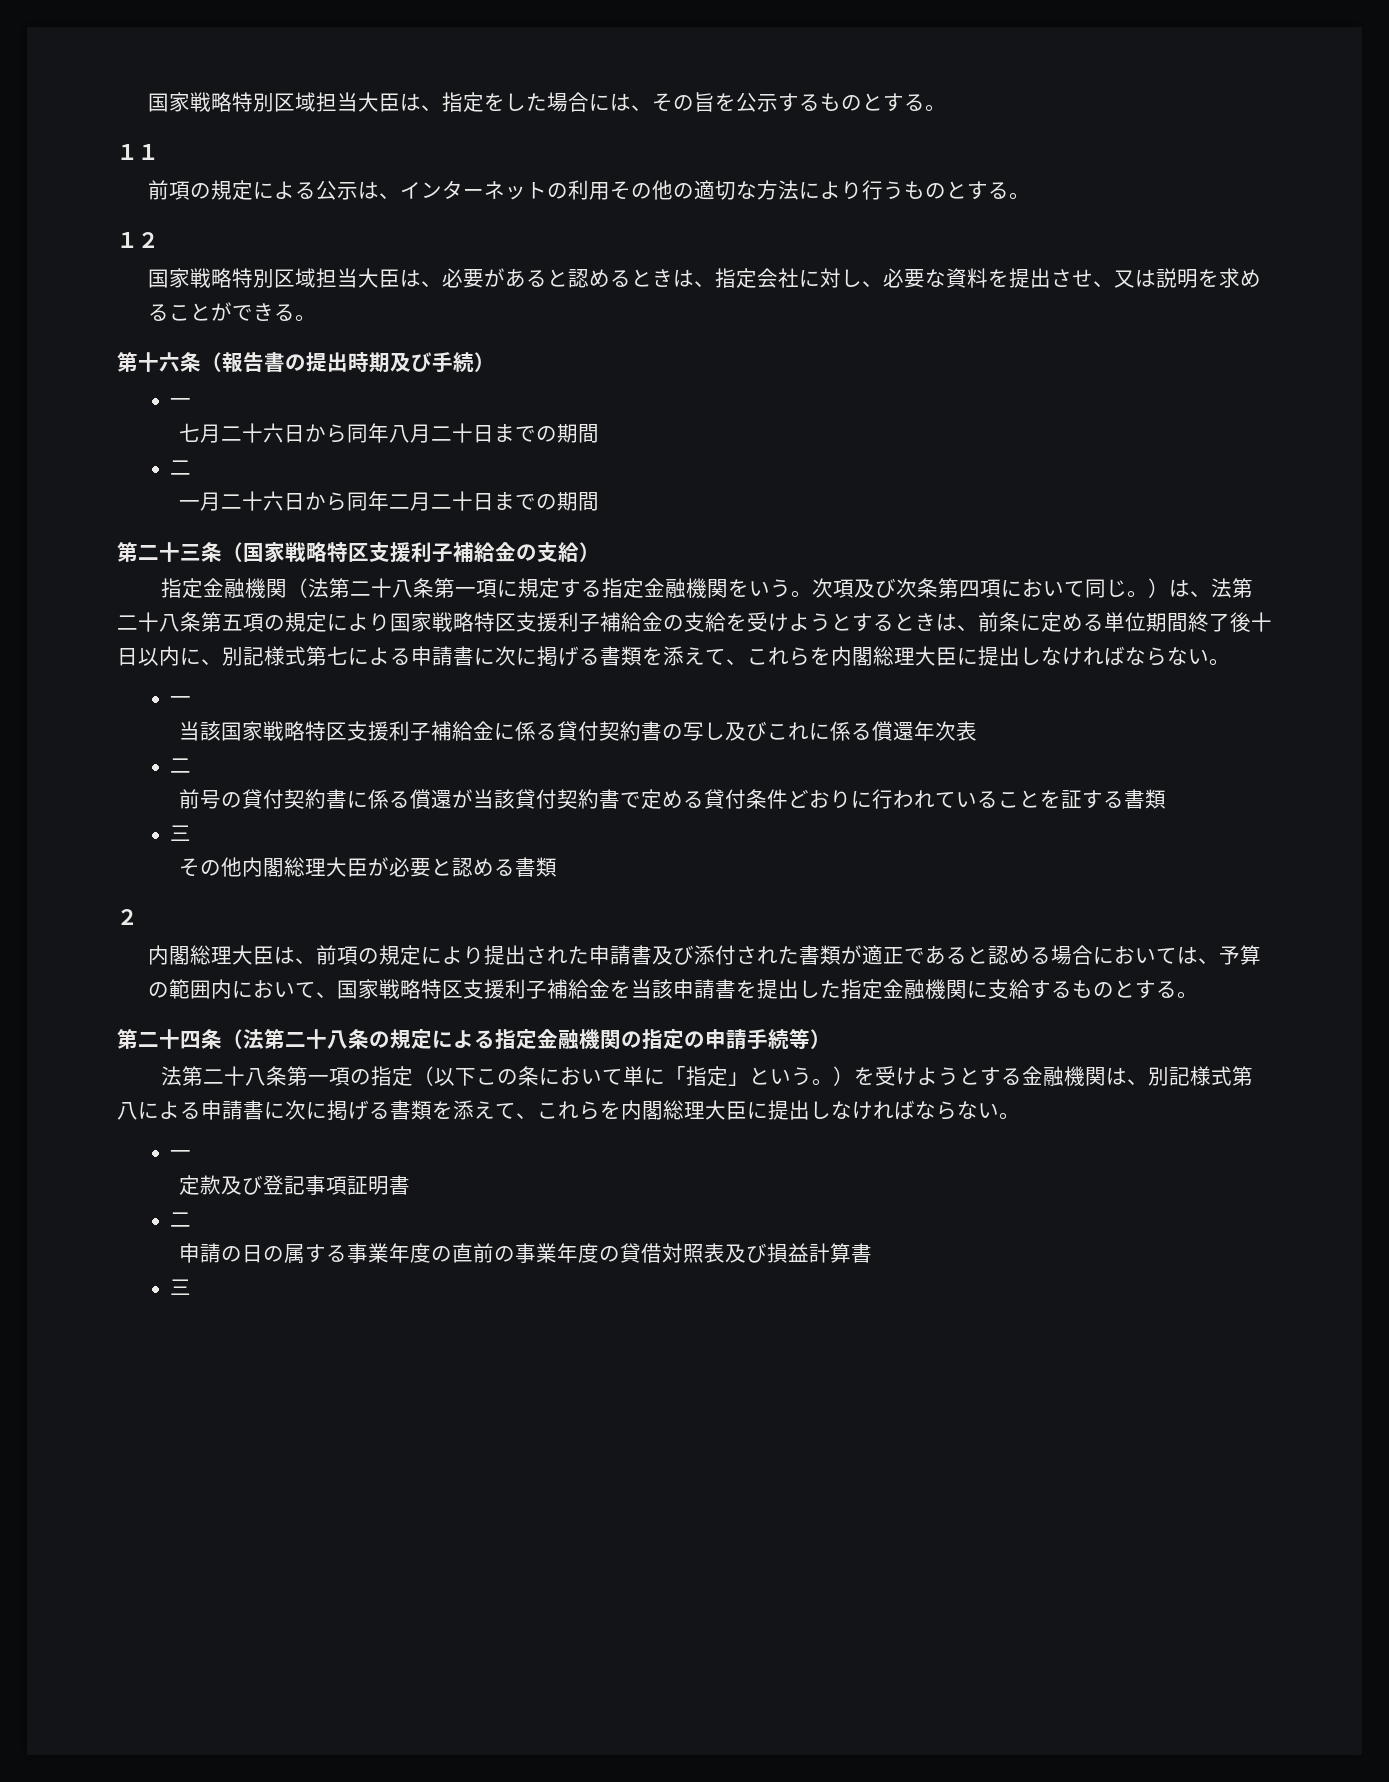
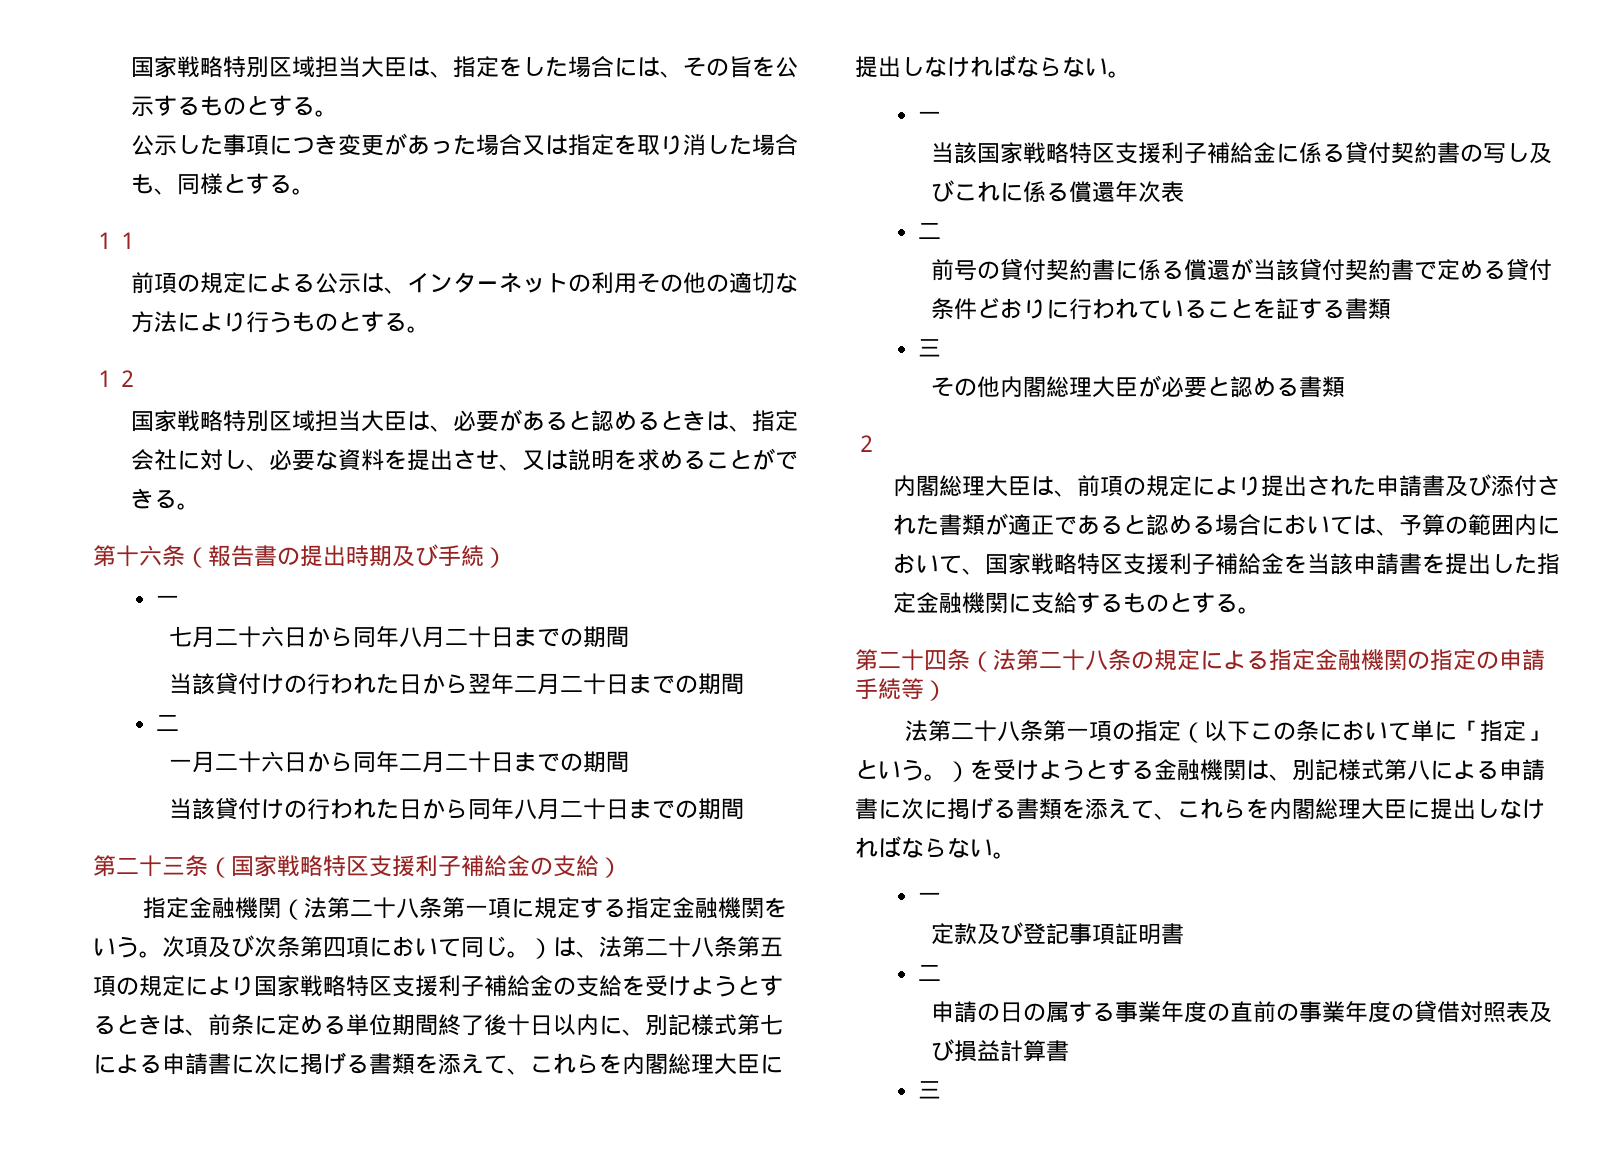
(946, 108) none -> [131,133,799,156] [131,173,316,195] // 公示した事項につき変更があった場合又は指定を取り消した場合も、同様とする。
(599, 433) none -> [169,672,745,695] // 当該貸付けの行われた日から翌年二月二十日までの期間
(599, 501) none -> [169,797,745,820] // 当該貸付けの行われた日から同年八月二十日までの期間

